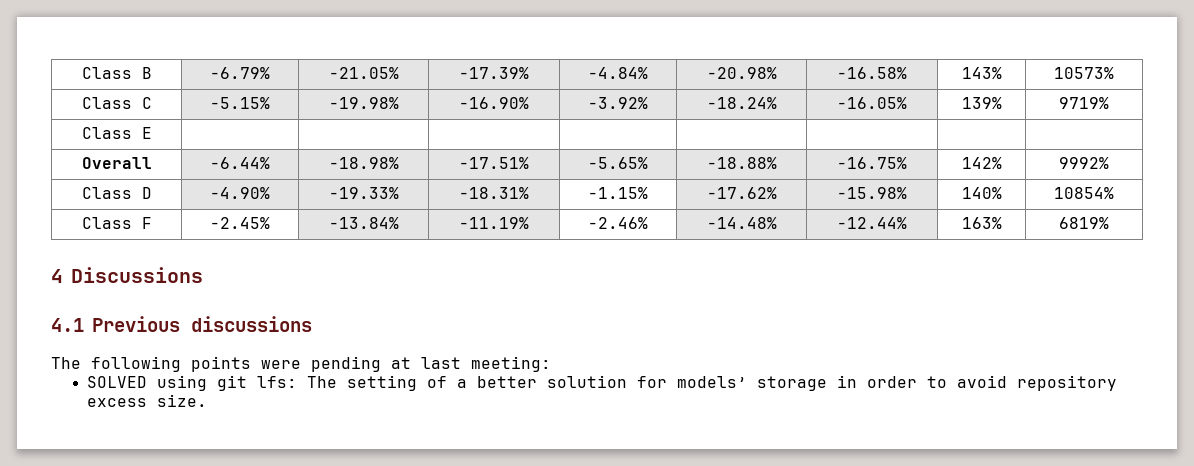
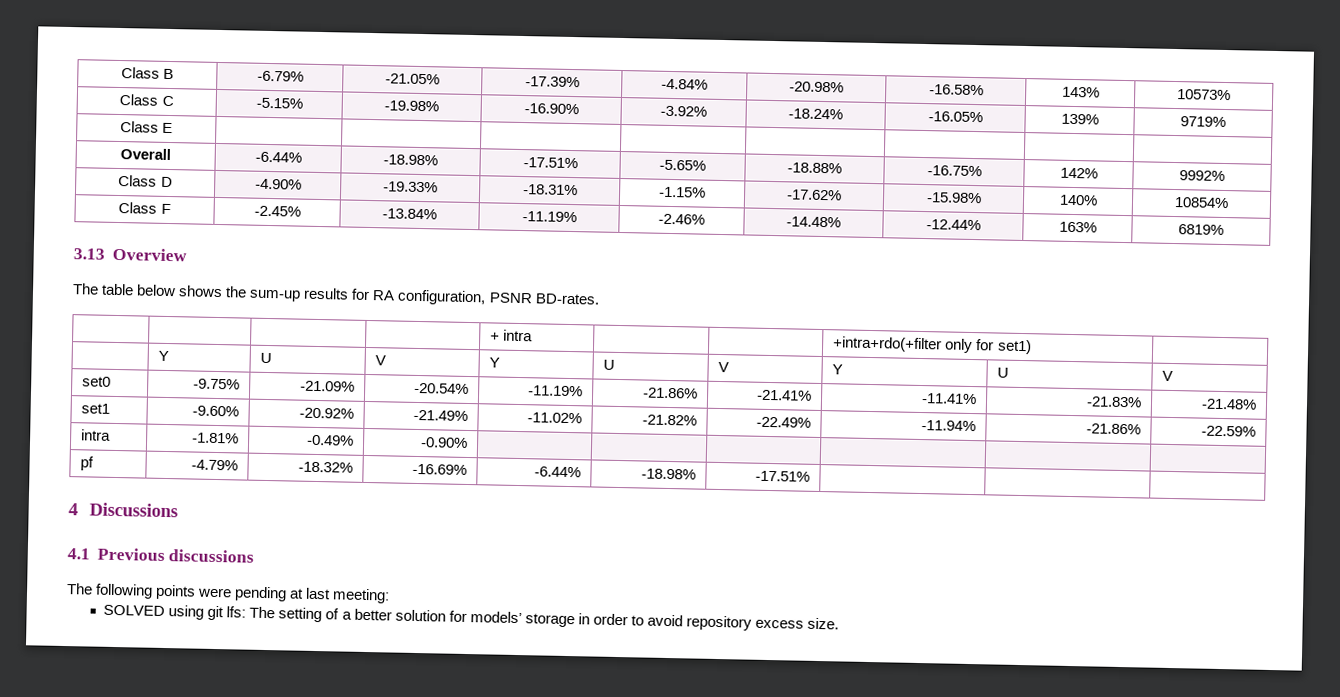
(1109, 223) none -> [73,247,187,262] [72,283,600,306] [490,329,534,342] [832,336,1032,355] [158,350,170,362] [260,352,273,364] [375,355,387,366] [489,357,501,368] [603,359,616,370] [718,361,730,373] [832,364,844,375] [997,367,1010,378] [1162,370,1174,382] [82,376,112,387] [192,378,240,390] [299,380,355,392] [413,382,469,394] [527,385,583,397] [642,387,698,399] [755,389,812,401] [920,393,977,405] [1085,396,1142,408] [1200,398,1257,410] [81,403,111,414] [191,405,239,417] [298,407,354,419] [412,409,468,421] [526,412,582,424] [641,414,697,426] [755,416,811,428] [920,420,976,432] [1085,423,1141,435] [1200,425,1256,437] [81,429,112,441] [191,432,239,444] [306,434,354,446] [419,437,468,448] [80,456,95,471] [190,459,238,471] [297,461,353,473] [411,463,467,475] [533,466,581,478] [640,468,696,480] [754,470,810,482] // 3.13 Overview // The table below shows the sum-up results for RA configuration, PSNR BD-rates. // | | | | + intra | | | +intra+rdo(+filter only for set1) | // | Y | U | V | Y | U | V | Y | U | V // set0 | -9.75% | -21.09% | -20.54% | -11.19% | -21.86% | -21.41% | -11.41% | -21.83% | -21.48% // set1 | -9.60% | -20.92% | -21.49% | -11.02% | -21.82% | -22.49% | -11.94% | -21.86% | -22.59% // intra | -1.81% | -0.49% | -0.90% | | | | | | // pf | -4.79% | -18.32% | -16.69% | -6.44% | -18.98% | -17.51% | | |

